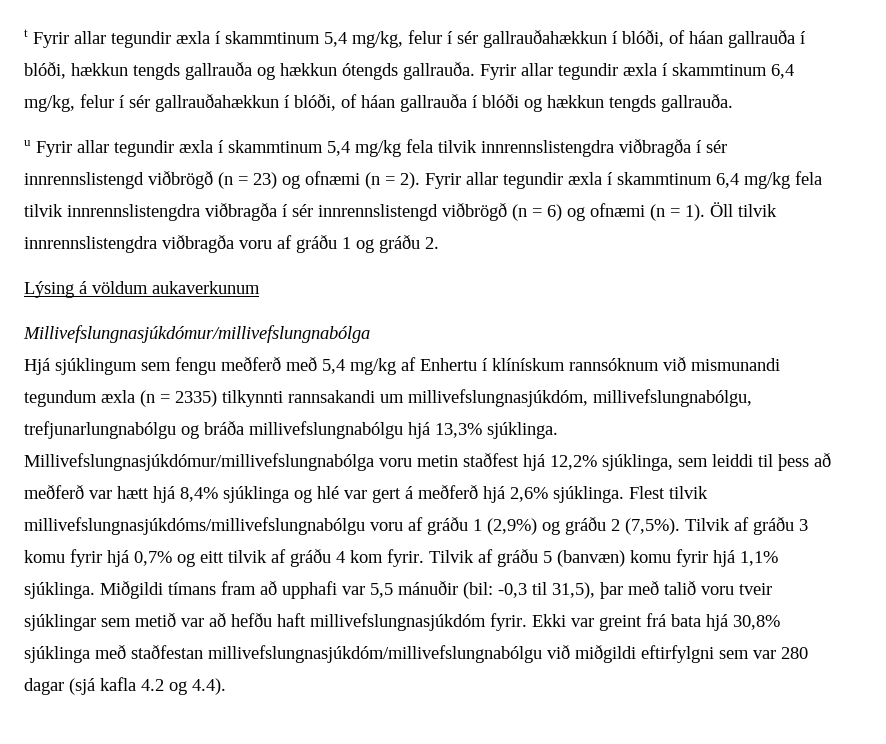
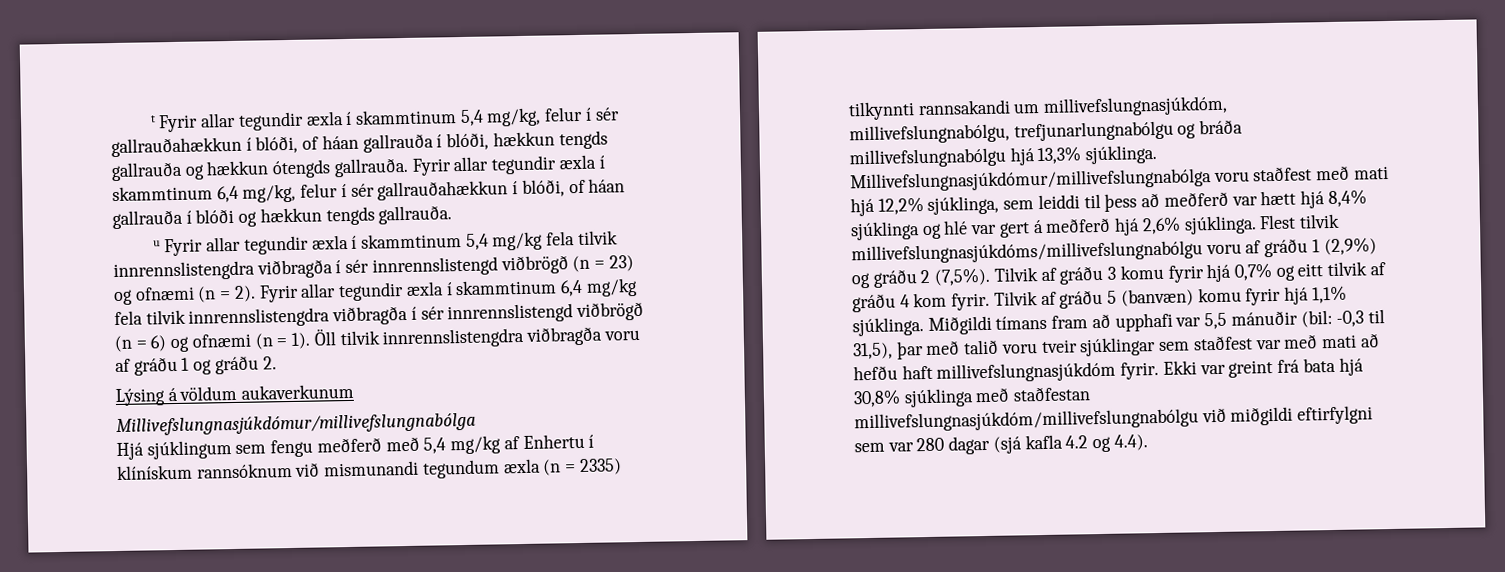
[417,452,519,467] metin staðfest -> [1253,165,1389,182] staðfest með mati
[135,612,204,627] metið var -> [1192,334,1357,351] staðfest var með mati

